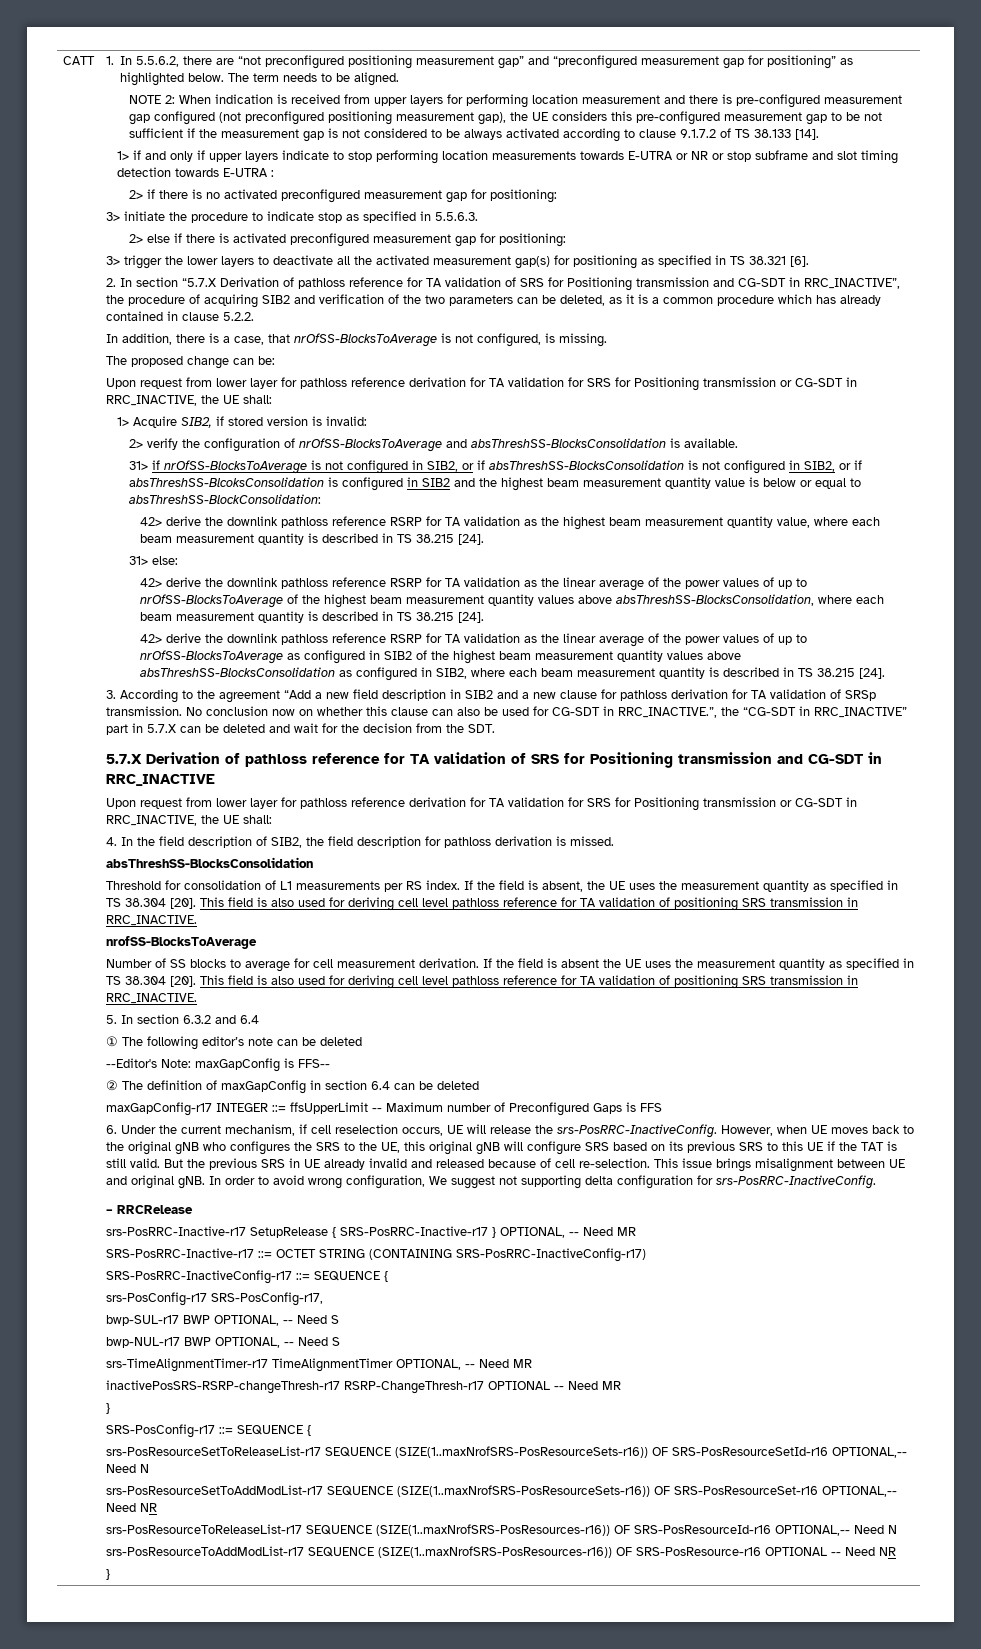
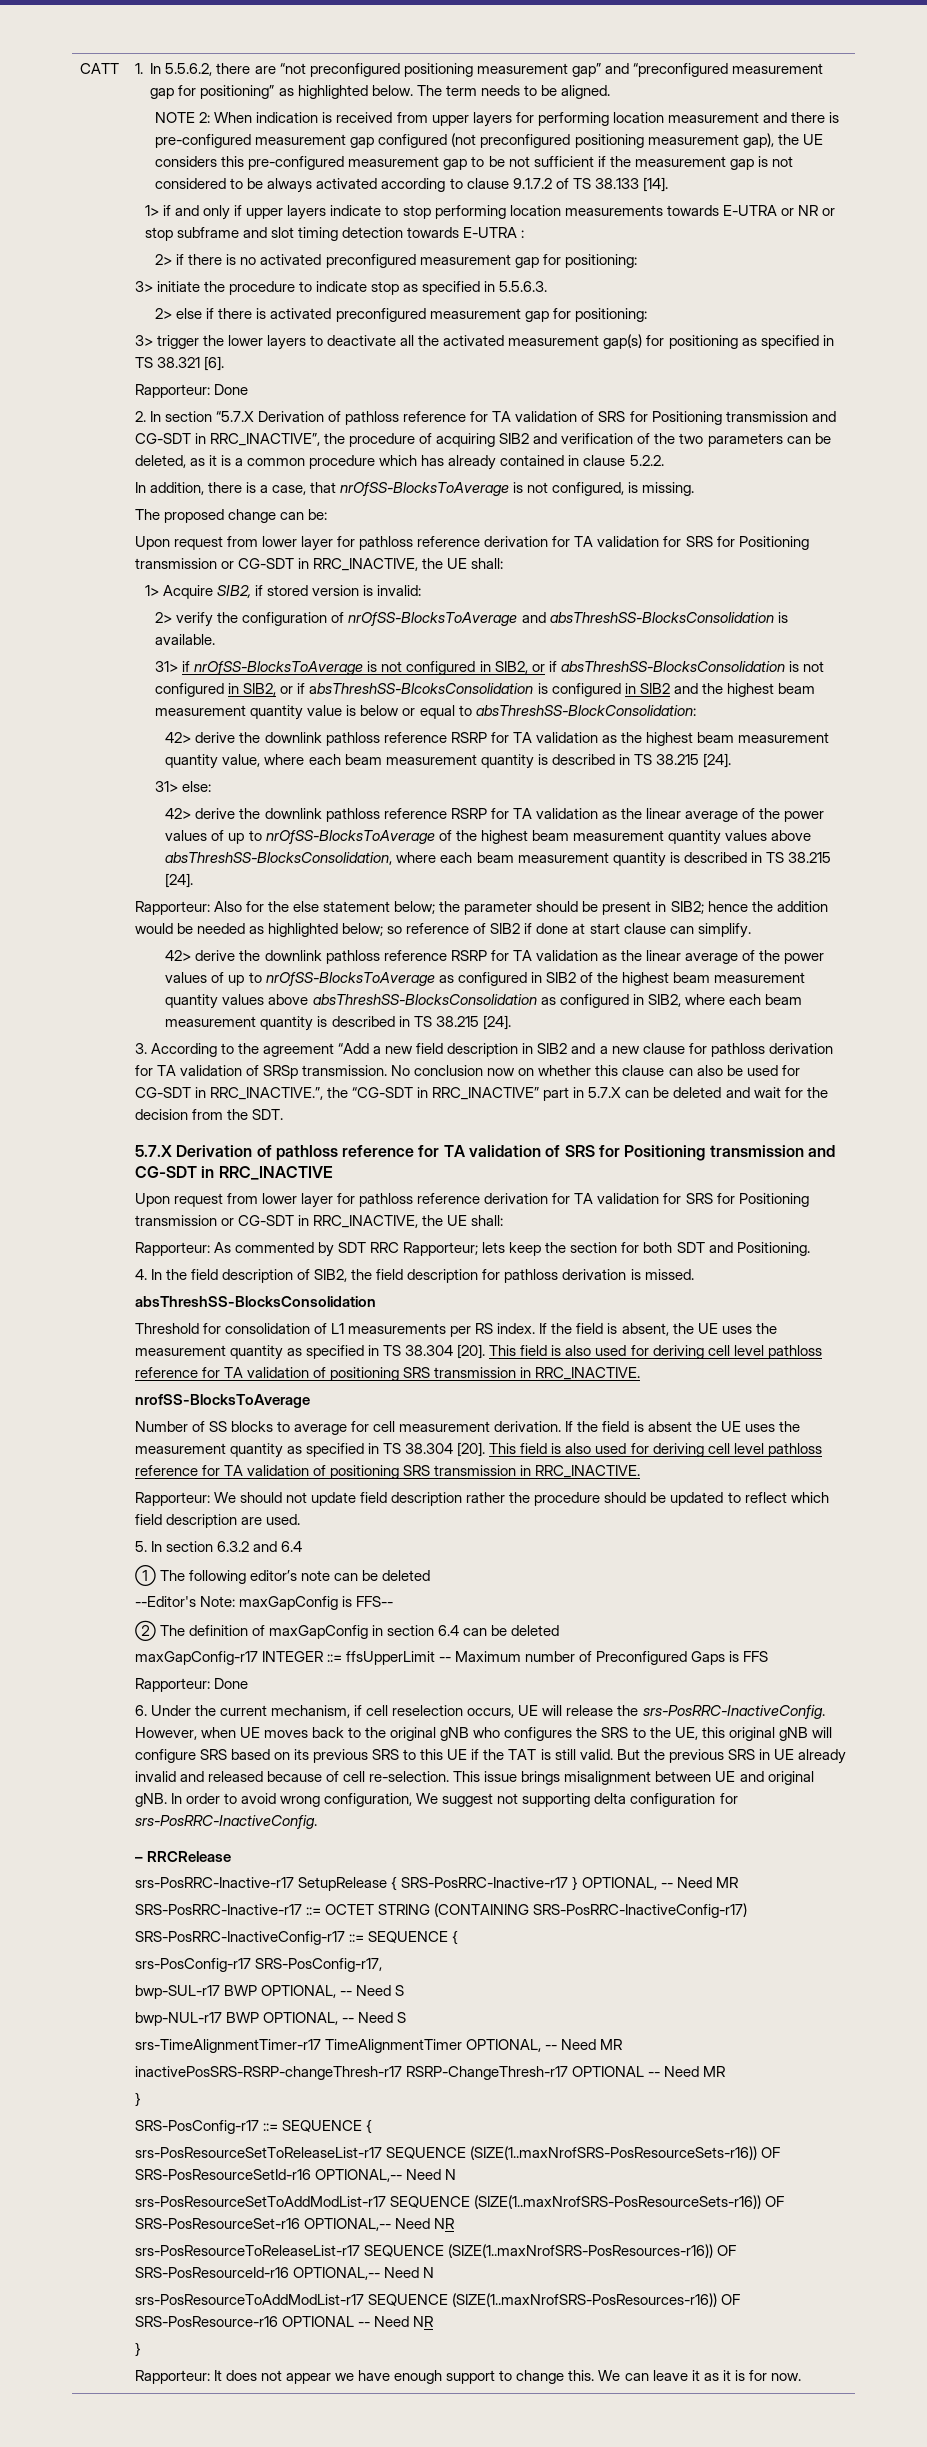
(809, 261) none -> [134,384,248,398] // Rapporteur: Done
(485, 617) none -> [134,901,828,915] [134,923,751,938] // Rapporteur: Also for the else statement below; the parameter should be present in SIB2; hence the addition would be needed as highlighted below; so reference of SIB2 if done at start clause can simplify.
(272, 819) none -> [134,1242,810,1257] // Rapporteur: As commented by SDT RRC Rapporteur; lets keep the section for both SDT and Positioning.
(197, 998) none -> [134,1492,829,1506] [134,1514,301,1528] // Rapporteur: We should not update field description rather the procedure should be updated to reflect which field description are used.
(662, 1107) none -> [134,1678,248,1692] // Rapporteur: Done
(110, 1574) none -> [134,2370,801,2384] // Rapporteur: It does not appear we have enough support to change this. We can leave it as it is for now.

